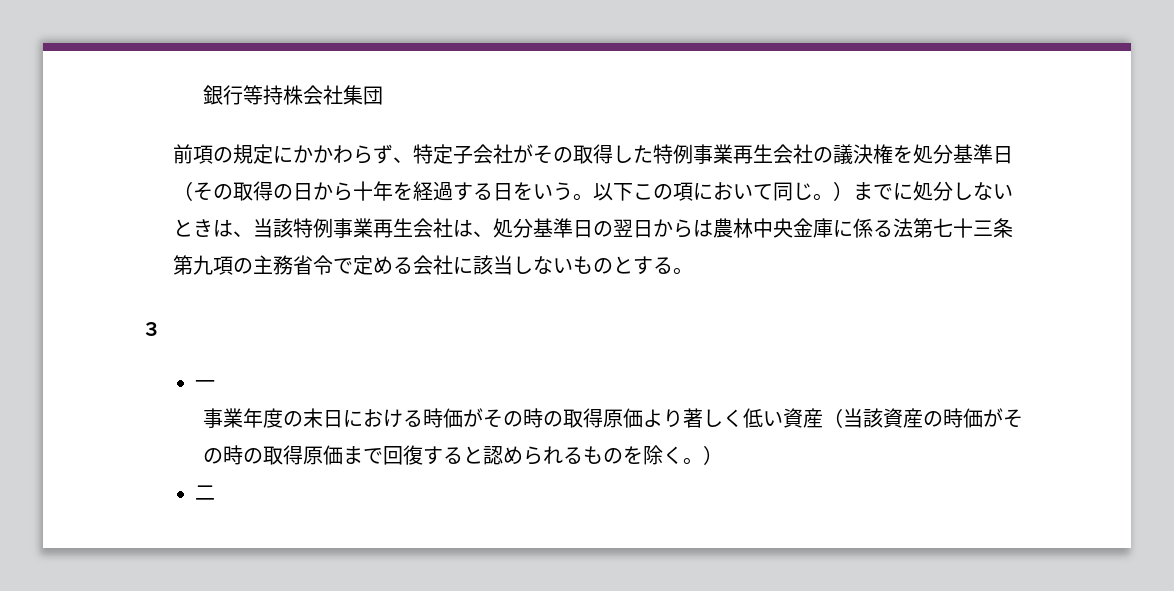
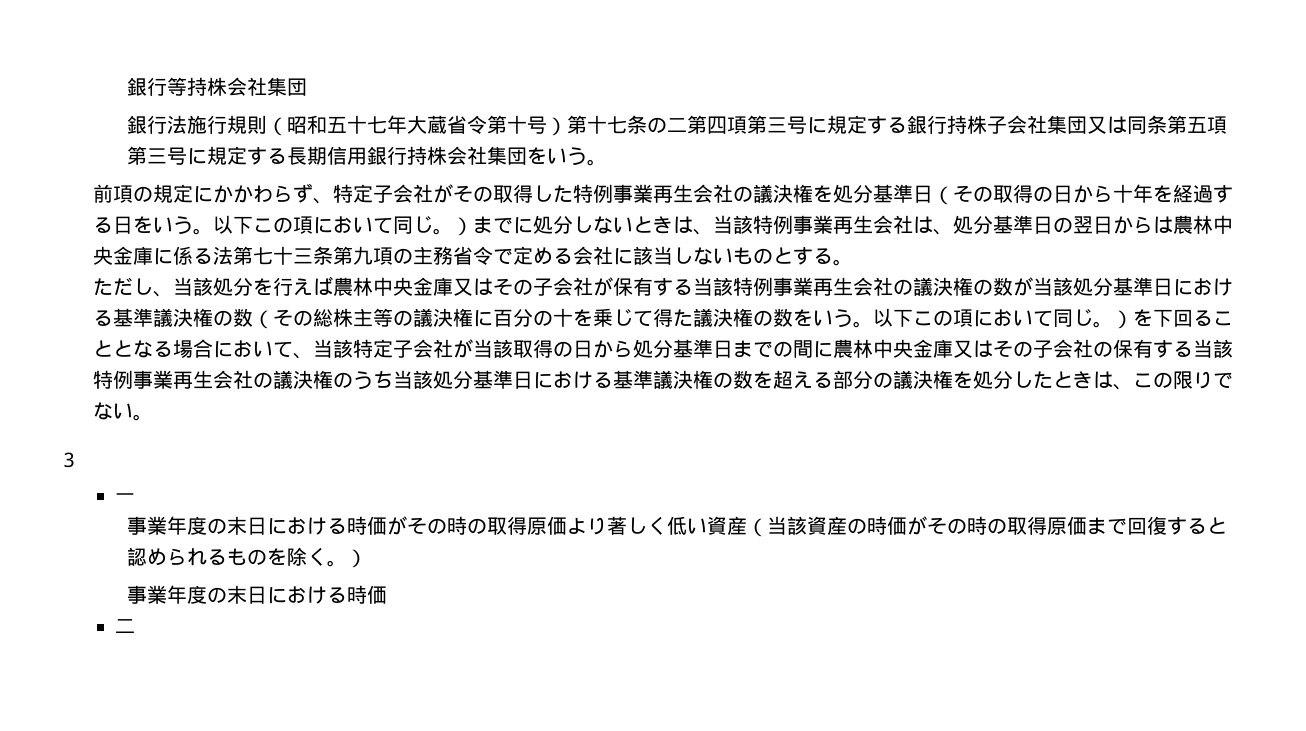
(384, 95) none -> [127,115,1228,136] [127,146,608,166] // 銀行法施行規則（昭和五十七年大蔵省令第十号）第十七条の二第四項第三号に規定する銀行持株子会社集団又は同条第五項第三号に規定する長期信用銀行持株会社集団をいう。
(693, 271) none -> [93,276,1234,297] [93,308,1234,329] [93,339,1234,359] [93,370,1234,390] [93,402,154,421] // ただし、当該処分を行えば農林中央金庫又はその子会社が保有する当該特例事業再生会社の議決権の数が当該処分基準日における基準議決権の数（その総株主等の議決権に百分の十を乗じて得た議決権の数をいう。以下この項において同じ。）を下回ることとなる場合において、当該特定子会社が当該取得の日から処分基準日までの間に農林中央金庫又はその子会社の保有する当該特例事業再生会社の議決権のうち当該処分基準日における基準議決権の数を超える部分の議決権を処分したときは、この限りでない。
(724, 455) none -> [127,585,388,604] // 事業年度の末日における時価

